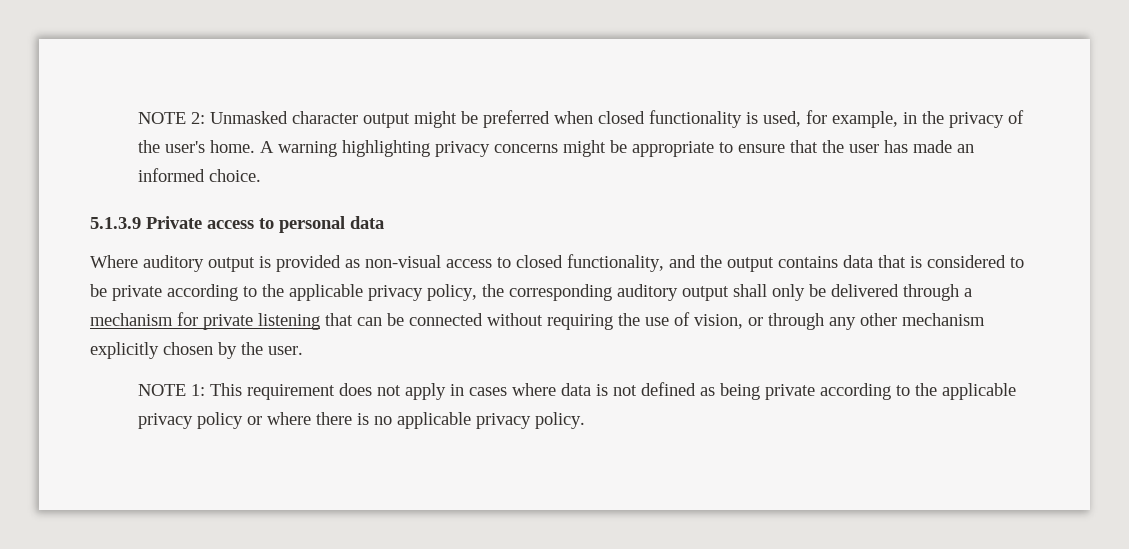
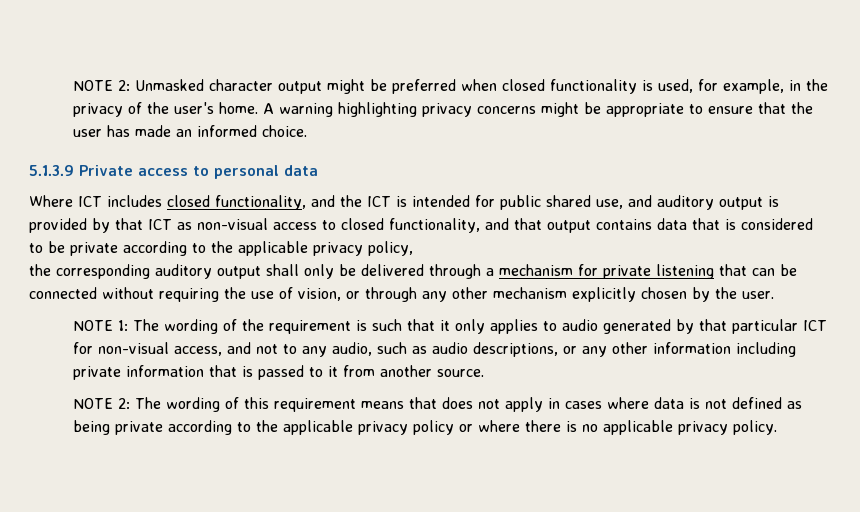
(138, 261) none -> [78,195,652,210] ICT includes closed functionality, and the ICT is intended for public shared use, and
(341, 263) none -> [92,218,172,233] by that ICT
[700,255,722,268] the -> [514,218,542,230] that
(477, 292) none -> (413, 248) //
[209,383,335,400] This requirement -> [133,319,828,334] [73,342,797,357] [73,365,485,380] [73,397,438,412] The wording of the requirement is such that it only applies to audio generated by that particular ICT for non-visual access, and not to any audio, such as audio descriptions, or any other information including private information that is passed to it from another source. // NOTE 2: The wording of this requirement means that

